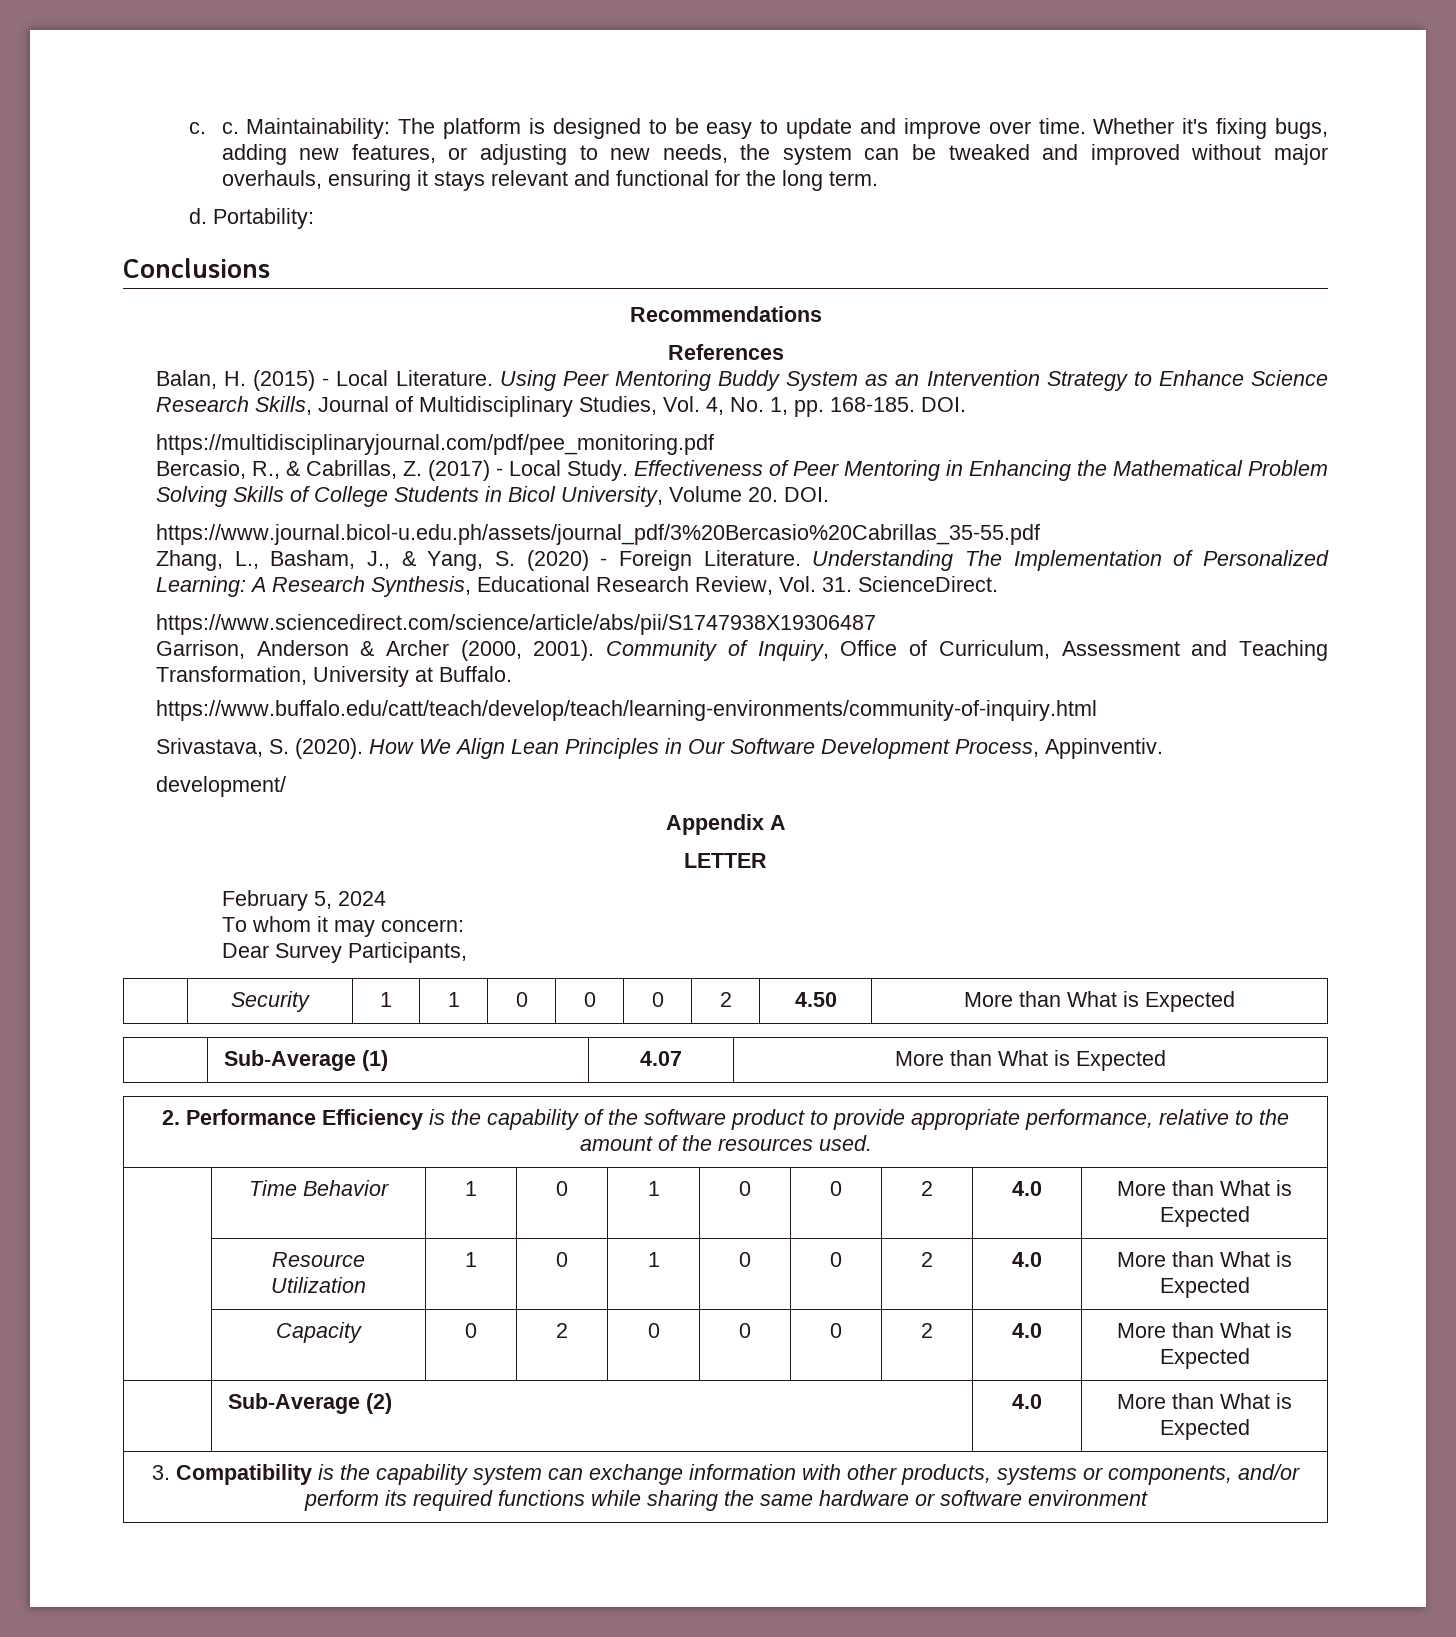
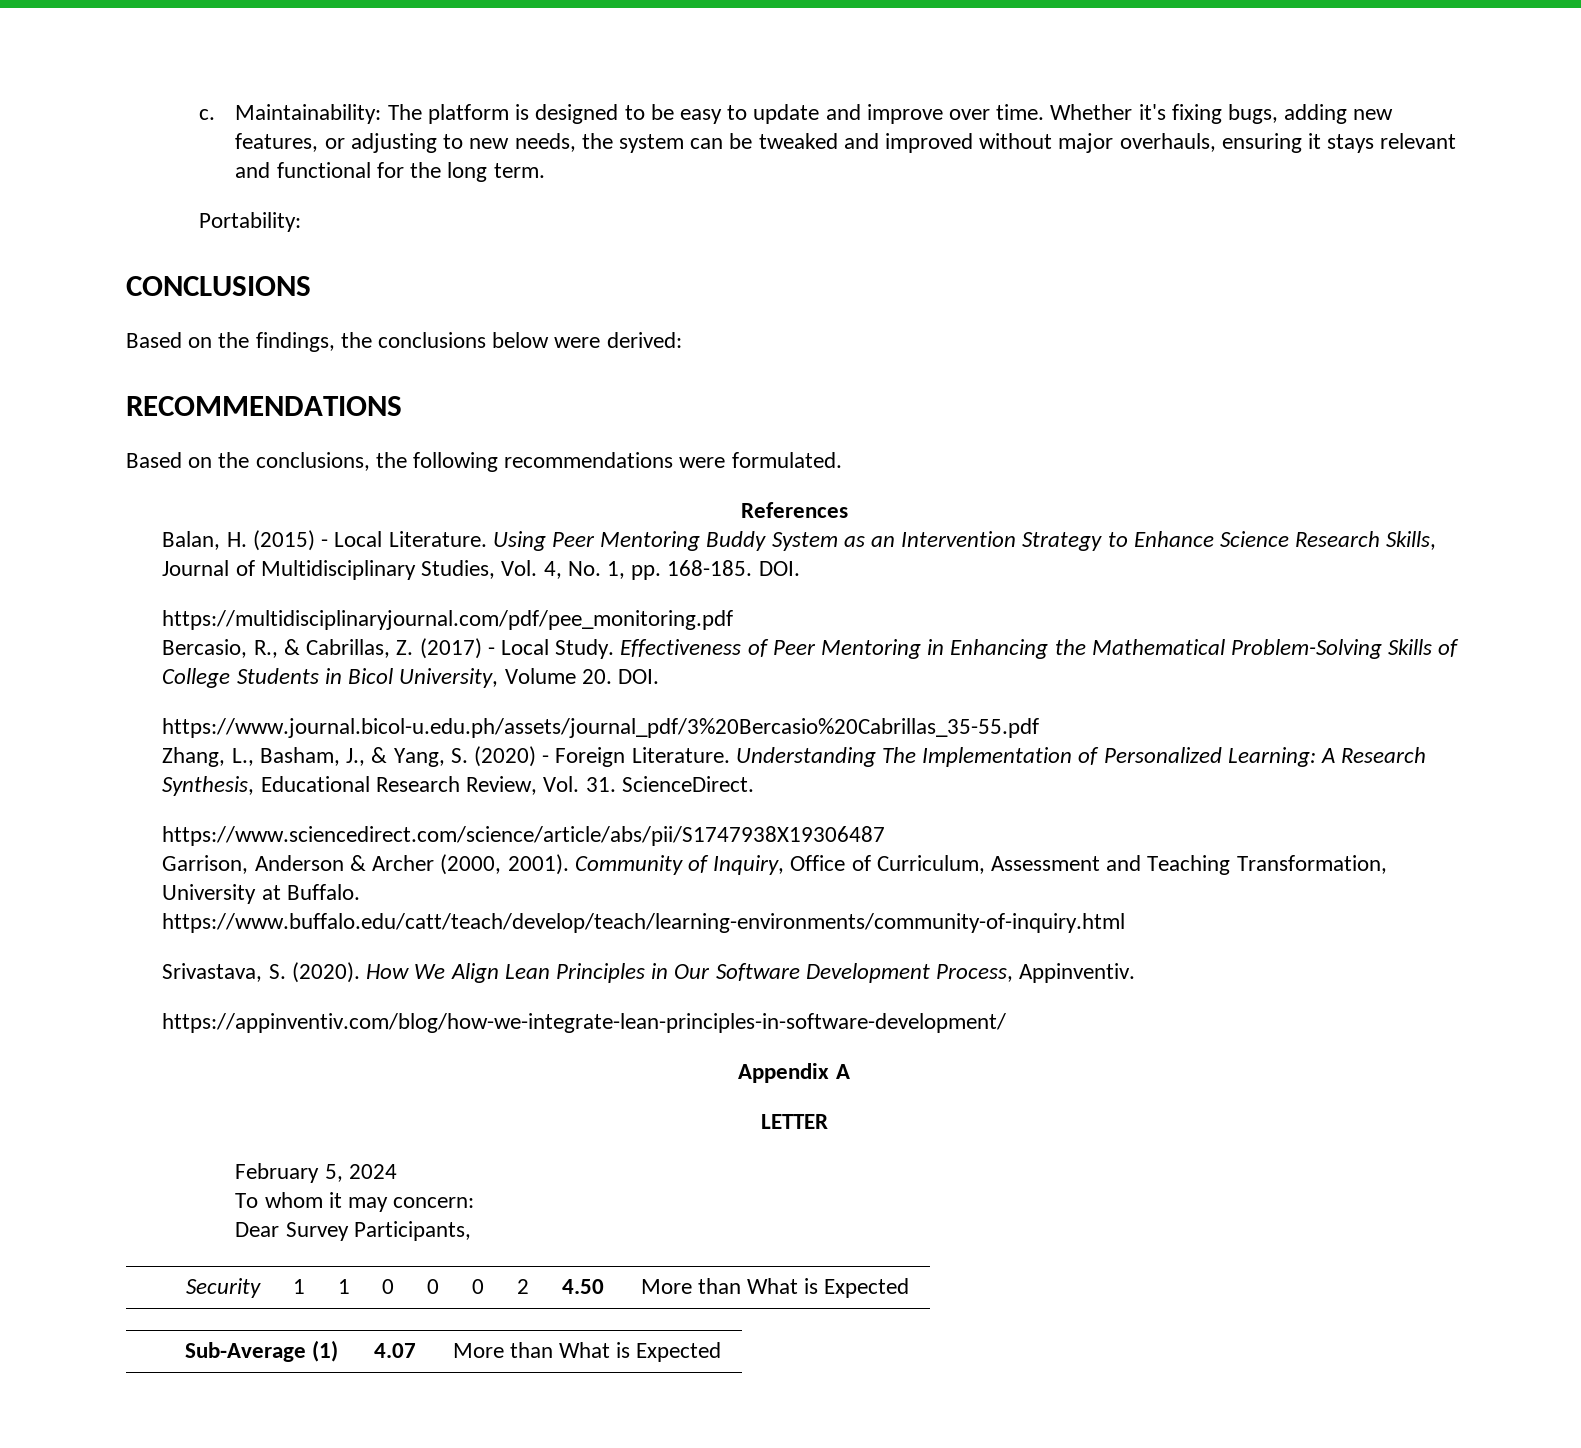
[188,122,239,134] c. c. -> [198,109,215,120] c.
[188,208,207,224] d. -> (545, 170) none
[123,258,270,278] [629,306,822,322] Conclusions // Recommendations -> [126,276,311,296] [126,332,682,352] [126,396,402,416] [126,452,842,472] CONCLUSIONS // Based on the findings, the conclusions below were derived: // RECOMMENDATIONS // Based on the conclusions, the following recommendations were formulated.
[1248,460,1329,476] [155,486,227,507] Problem Solving -> [1231,639,1383,659] Problem-Solving
[155,776,286,797] development/ -> [162,1013,1007,1033] https://appinventiv.com/blog/how-we-integrate-lean-principles-in-software-development/
[161,1109,1289,1130] [579,1135,872,1151] [249,1180,389,1196] [465,1181,477,1196] [556,1181,568,1196] [647,1181,660,1196] [739,1181,751,1196] [830,1181,842,1196] [921,1181,933,1196] [1012,1181,1042,1196] [1117,1180,1292,1196] [1159,1206,1250,1227] [272,1252,365,1267] [271,1277,366,1293] [465,1252,477,1267] [556,1252,568,1267] [647,1252,660,1267] [739,1252,751,1267] [830,1252,842,1267] [921,1252,933,1267] [1012,1252,1042,1267] [1117,1251,1292,1267] [1159,1277,1250,1298] [276,1322,362,1343] [465,1323,477,1338] [556,1323,568,1338] [647,1323,660,1338] [739,1323,751,1338] [830,1323,842,1338] [921,1323,933,1338] [1012,1323,1042,1338] [1117,1322,1292,1338] [1159,1348,1250,1369] [227,1393,392,1414] [1012,1394,1042,1409] [1117,1393,1292,1409] [1159,1419,1250,1440] [151,1464,1300,1485] [303,1490,1148,1511] // 2. Performance Efficiency is the capability of the software product to provide appropriate performance, relative to the amount of the resources used. // | Time Behavior | 1 | 0 | 1 | 0 | 0 | 2 | 4.0 | More than What is Expected // | Resource Utilization | 1 | 0 | 1 | 0 | 0 | 2 | 4.0 | More than What is Expected // | Capacity | 0 | 2 | 0 | 0 | 0 | 2 | 4.0 | More than What is Expected // | Sub-Average (2) | 4.0 | More than What is Expected // 3. Compatibility is the capability system can exchange information with other products, systems or components, and/or perform its required functions while sharing the same hardware or software environment -> (722, 1352) none

